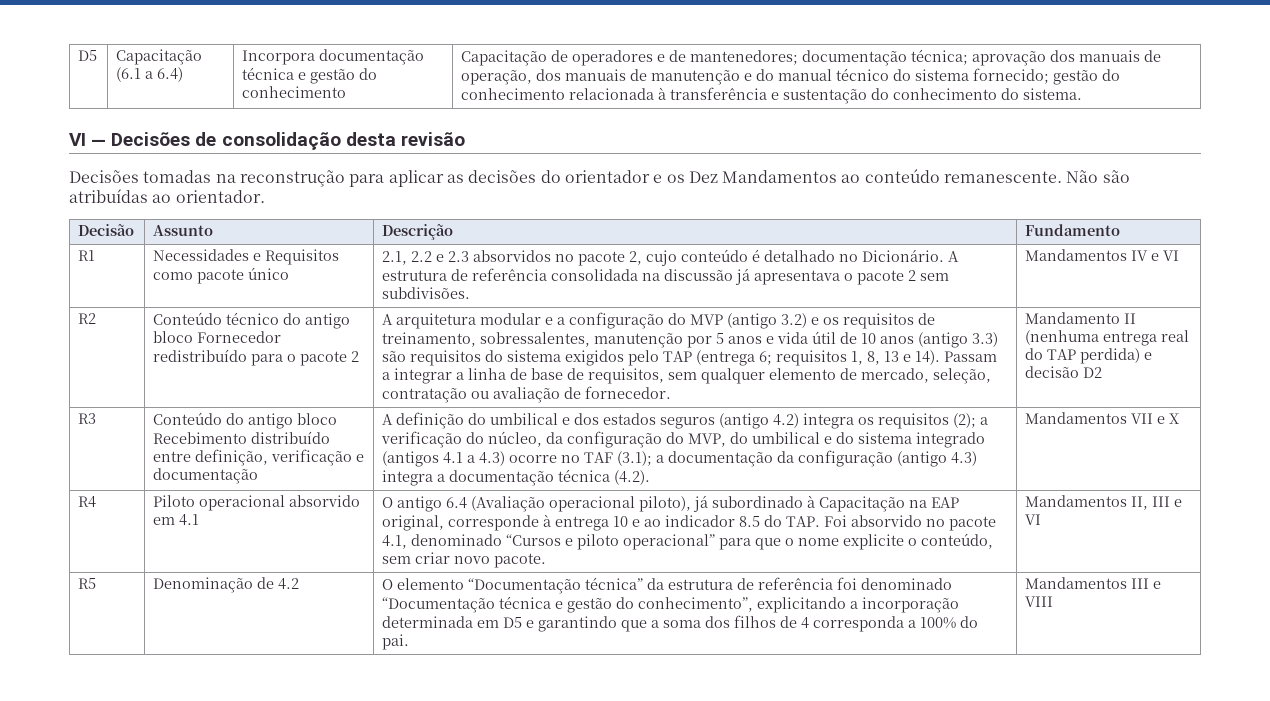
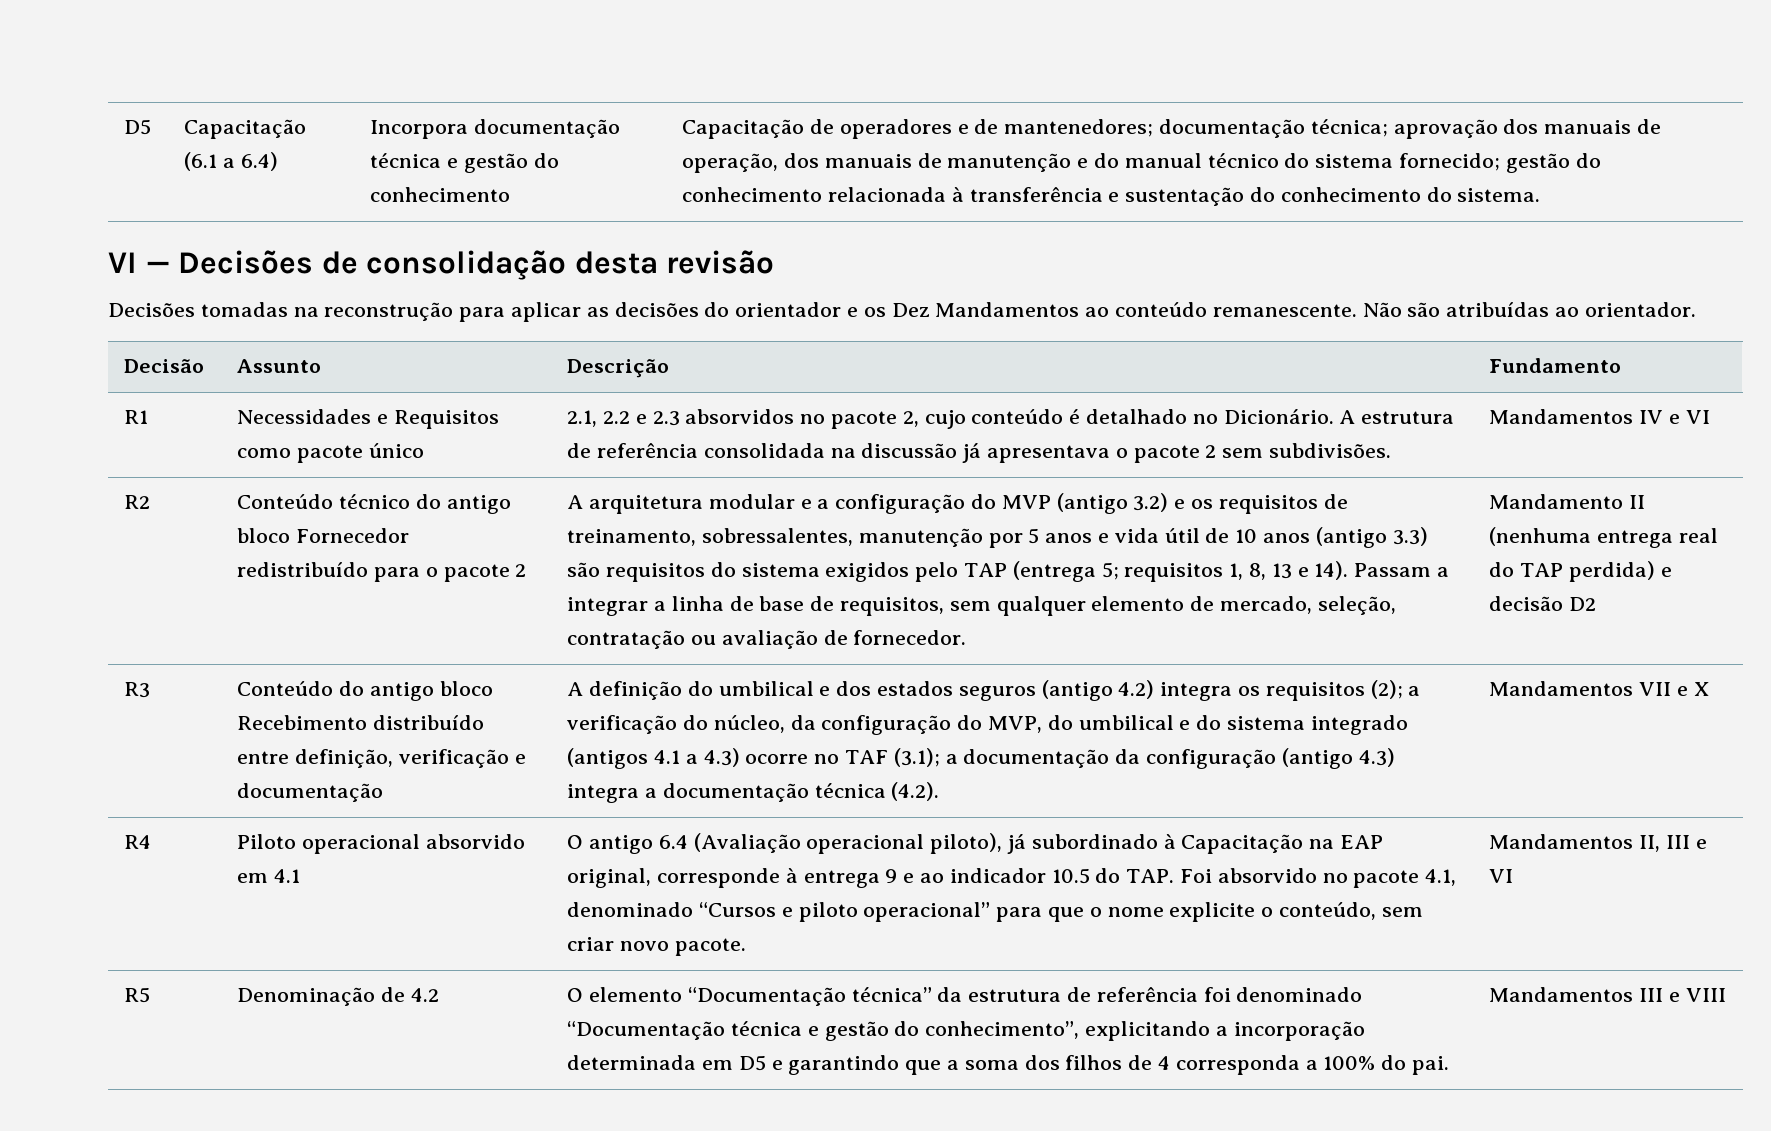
[759,351,773,365] 6; -> [1101,562,1119,580] 5;
[613,516,629,527] 10 -> [885,869,898,883] 9
[739,516,761,527] 8.5 -> [1051,868,1090,884] 10.5

